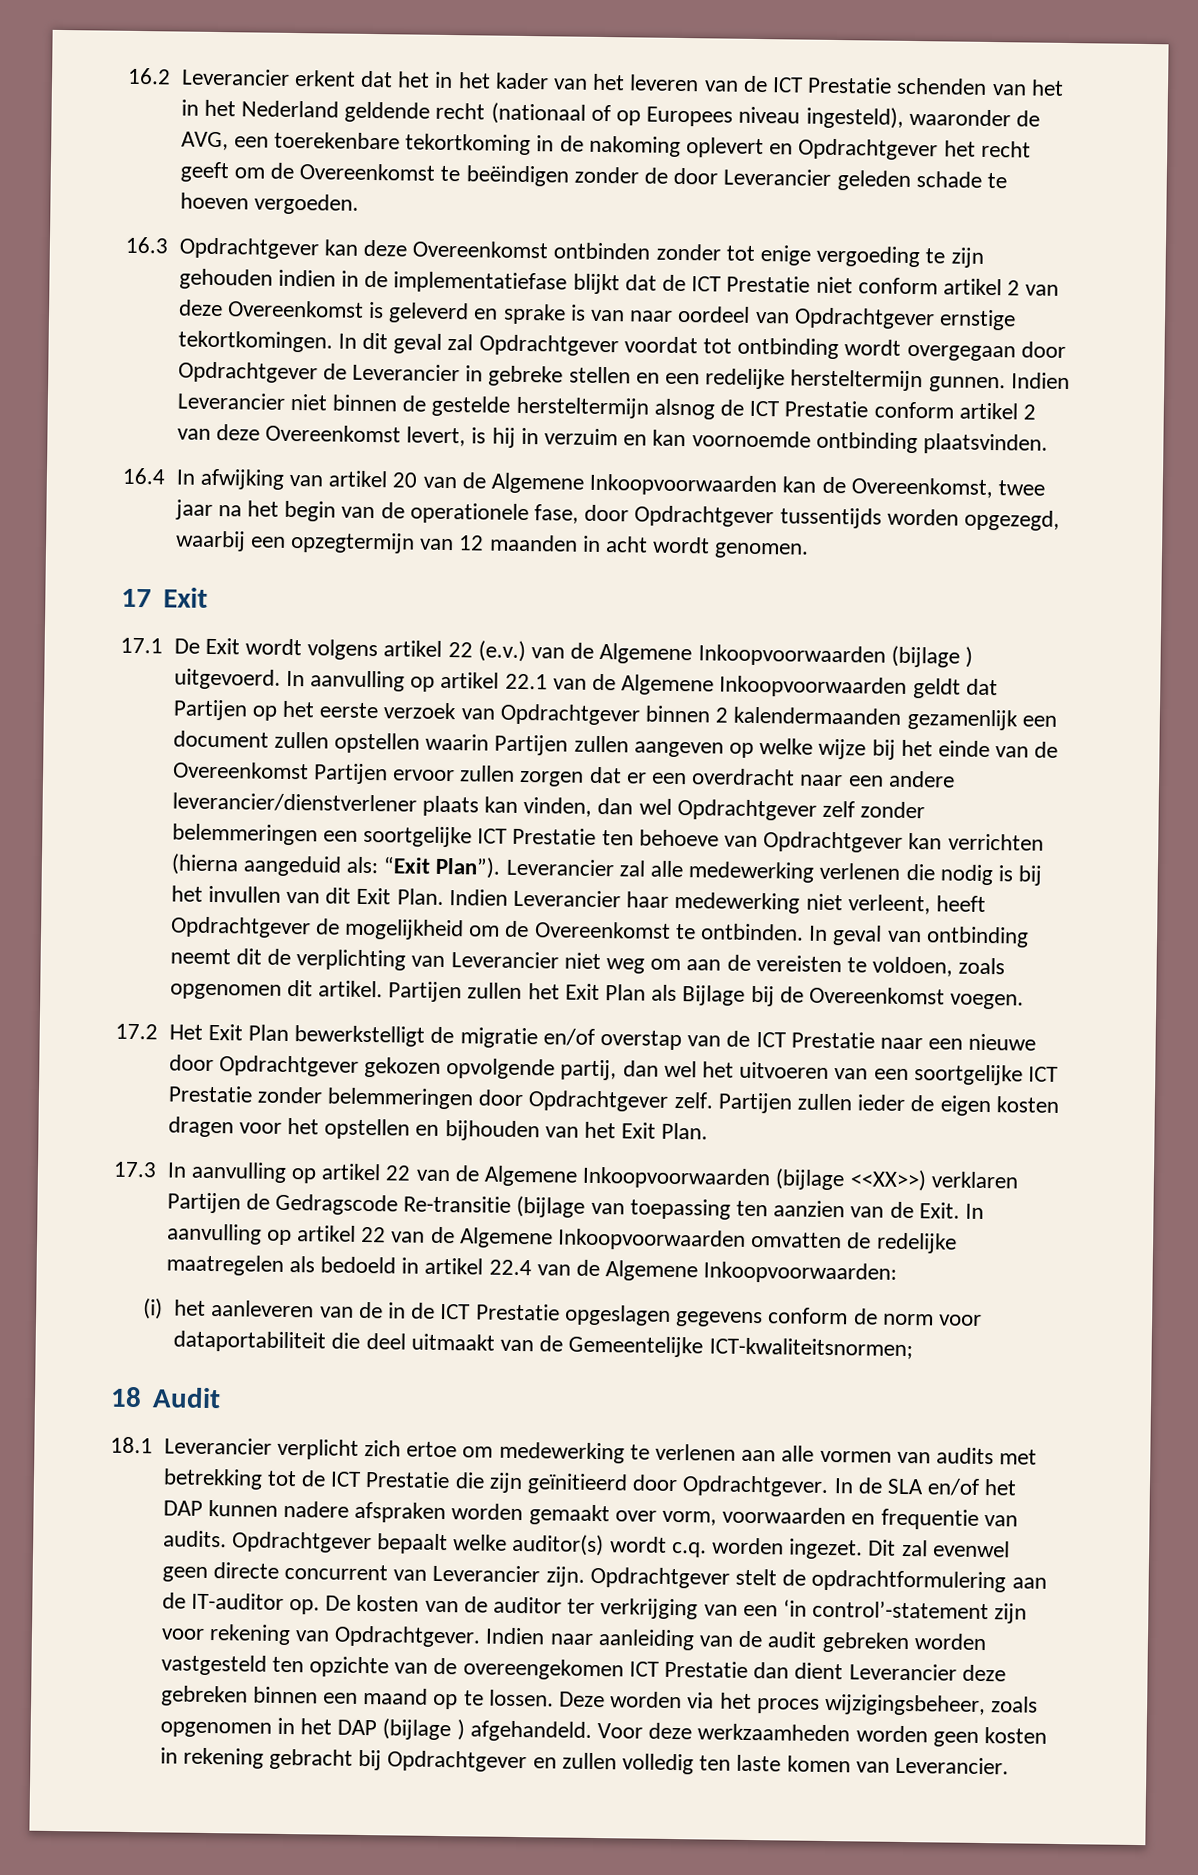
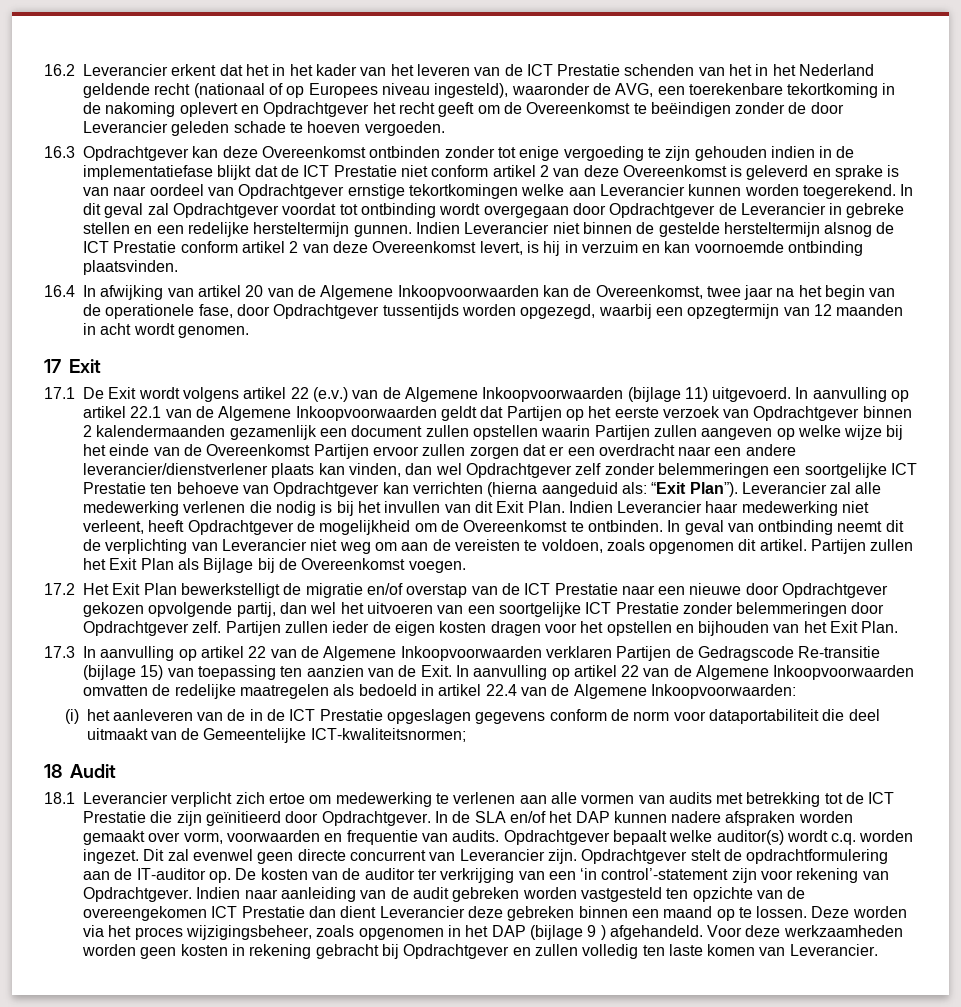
[177,330,333,353] tekortkomingen. -> [408,184,896,199] tekortkomingen welke aan Leverancier kunnen worden toegerekend.
[965,646,974,668] ) -> [684,387,708,402] 11)
[775,1168,927,1192] (bijlage <<XX>>) -> (542, 653) none
(586, 1206) none -> [140,665,164,680] 15)
(452, 1729) none -> [587,925,597,937] 9

